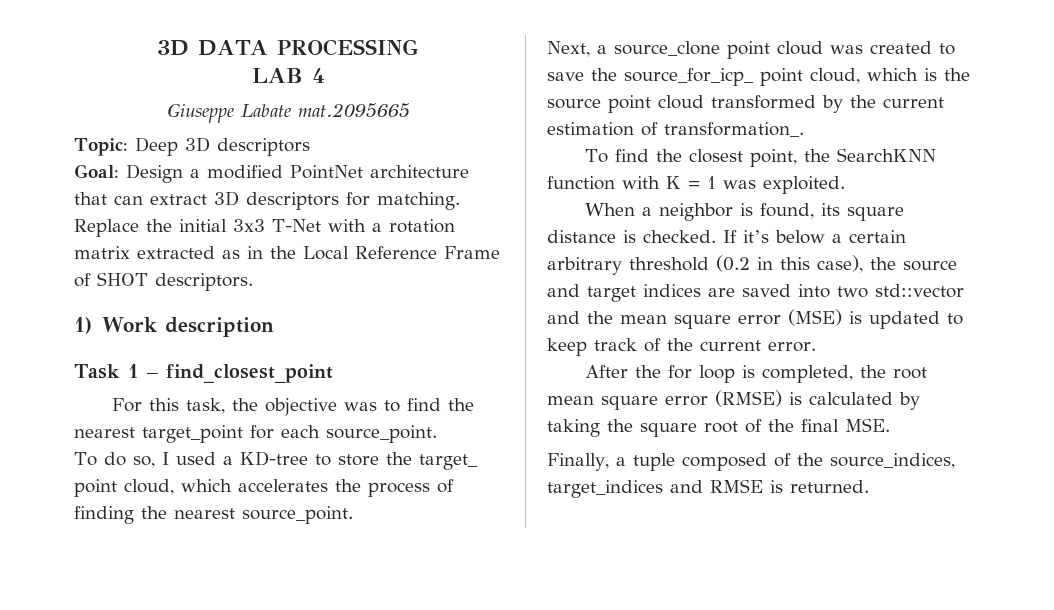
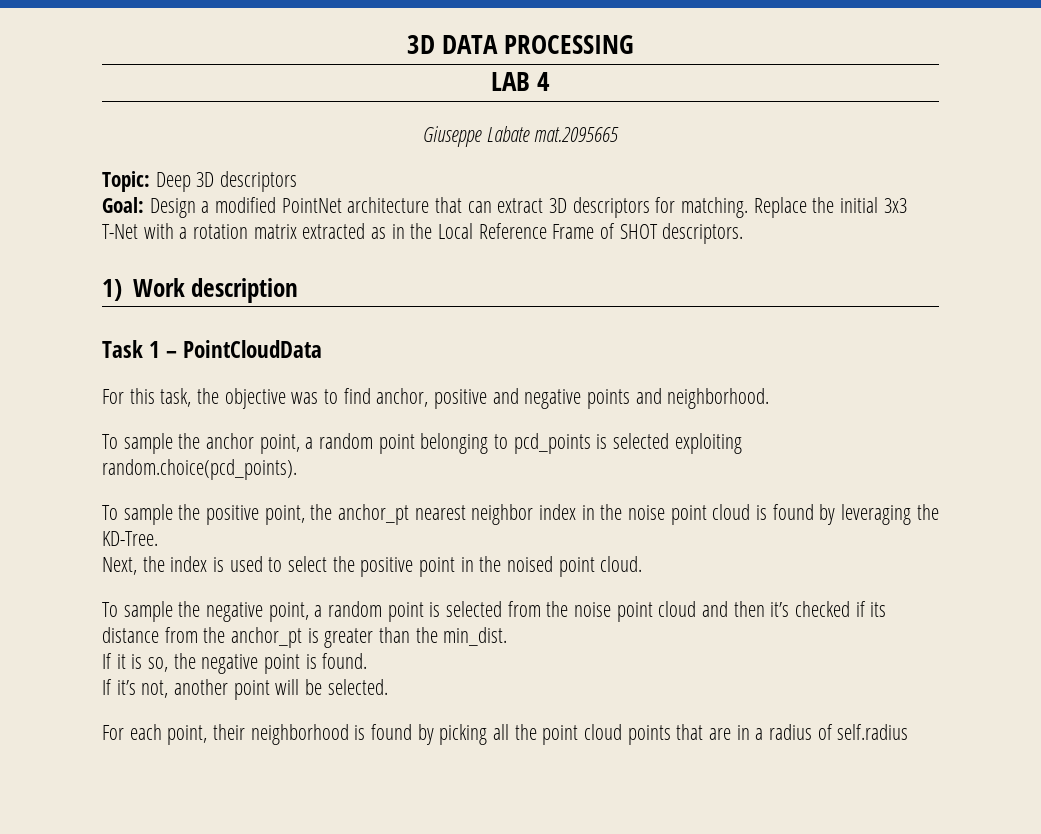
[165,364,333,383] find_closest_point -> [183,340,323,358] PointCloudData
[448,398,475,411] [74,425,437,443] [74,451,478,470] [74,479,454,497] [74,506,353,524] [547,41,955,59] [547,68,970,86] [547,95,944,113] [547,122,804,137] [585,148,937,167] [547,176,845,194] [585,203,905,221] [547,230,906,244] [547,255,957,275] [547,284,964,302] [547,309,963,329] [547,338,816,356] [585,365,928,383] [547,390,920,410] [547,418,890,437] [547,453,955,471] [547,479,869,498] the nearest target_point for each source_point. // To do so, I used a KD-tree to store the target_ point cloud, which accelerates the process of finding the nearest source_point. // Next, a source_clone point cloud was created to save the source_for_icp_ point cloud, which is the source point cloud transformed by the current estimation of transformation_. // To find the closest point, the SearchKNN function with K = 1 was exploited. // When a neighbor is found, its square distance is checked. If it’s below a certain arbitrary threshold (0.2 in this case), the source and target indices are saved into two std::vector and the mean square error (MSE) is updated to keep track of the current error. // After the for loop is completed, the root mean square error (RMSE) is calculated by taking the square root of the final MSE. // Finally, a tuple composed of the source_indices, target_indices and RMSE is returned. -> [376,388,770,409] [102,433,742,454] [102,459,297,480] [102,504,939,525] [102,531,158,546] [102,556,643,577] [102,601,887,622] [102,627,508,648] [102,653,368,674] [102,679,388,700] [102,724,909,745] anchor, positive and negative points and neighborhood. // To sample the anchor point, a random point belonging to pcd_points is selected exploiting random.choice(pcd_points). // To sample the positive point, the anchor_pt nearest neighbor index in the noise point cloud is found by leveraging the KD-Tree. // Next, the index is used to select the positive point in the noised point cloud. // To sample the negative point, a random point is selected from the noise point cloud and then it’s checked if its distance from the anchor_pt is greater than the min_dist. // If it is so, the negative point is found. // If it’s not, another point will be selected. // For each point, their neighborhood is found by picking all the point cloud points that are in a radius of self.radius

